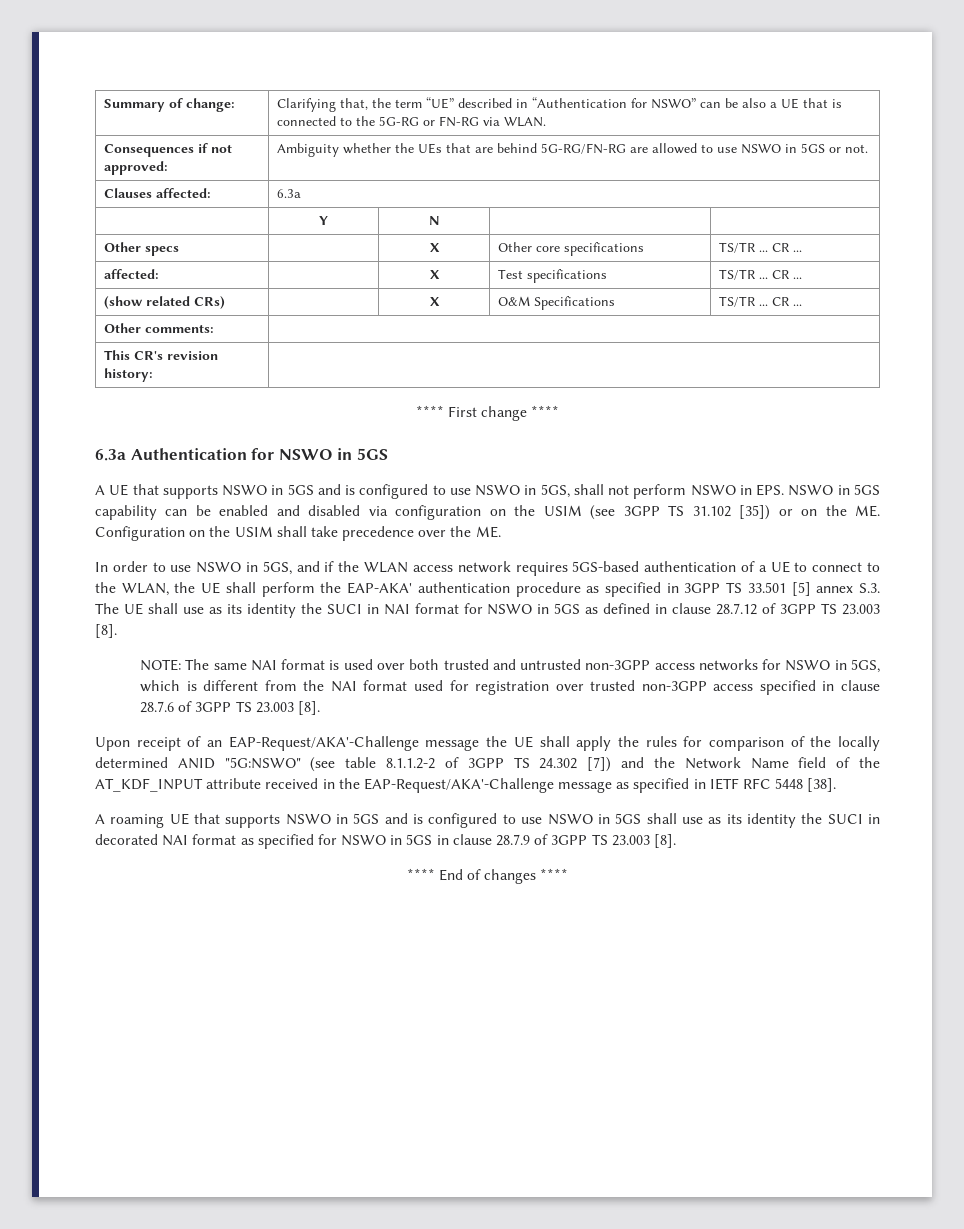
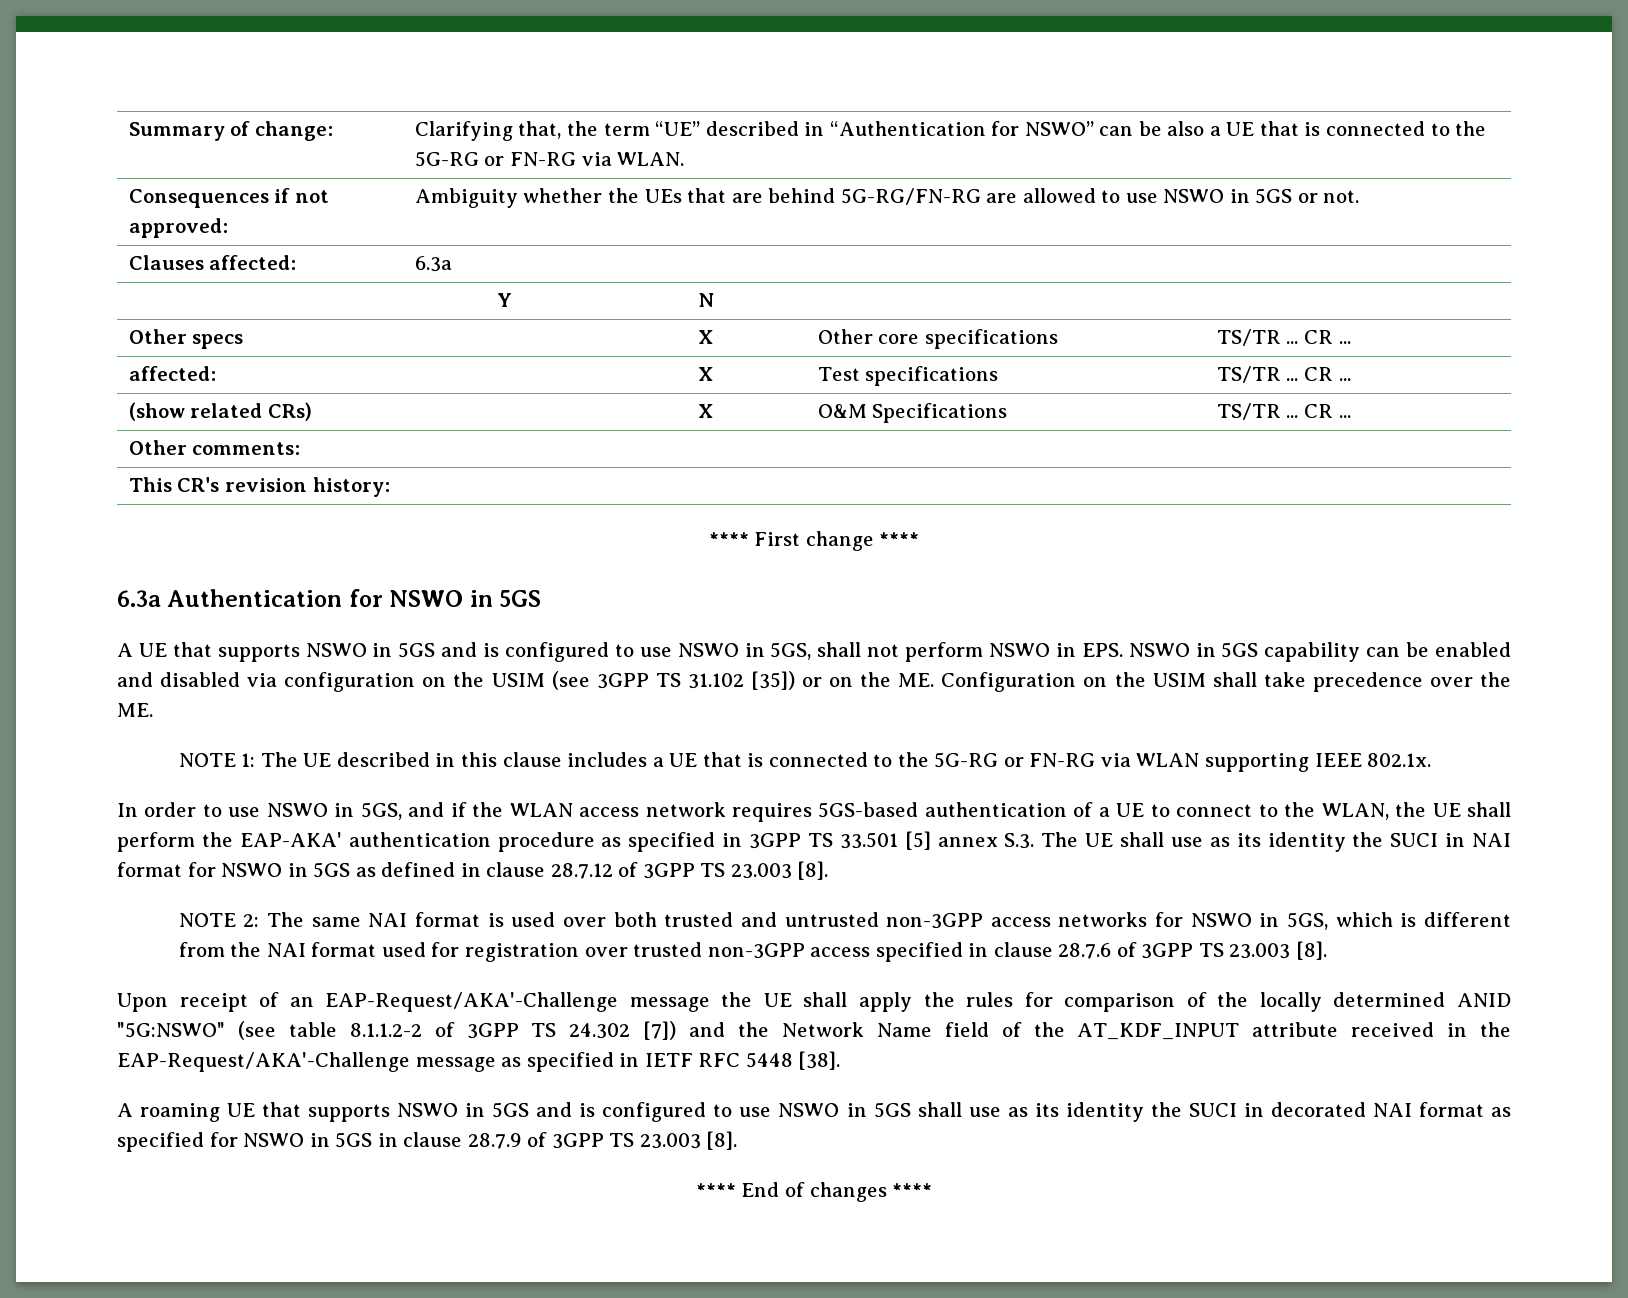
(501, 532) none -> [178,752,1432,772] // NOTE 1: The UE described in this clause includes a UE that is connected to the 5G-RG or FN-RG via WLAN supporting IEEE 802.1x.
[140,659,182,671] NOTE: -> [178,913,260,927] NOTE 2:

